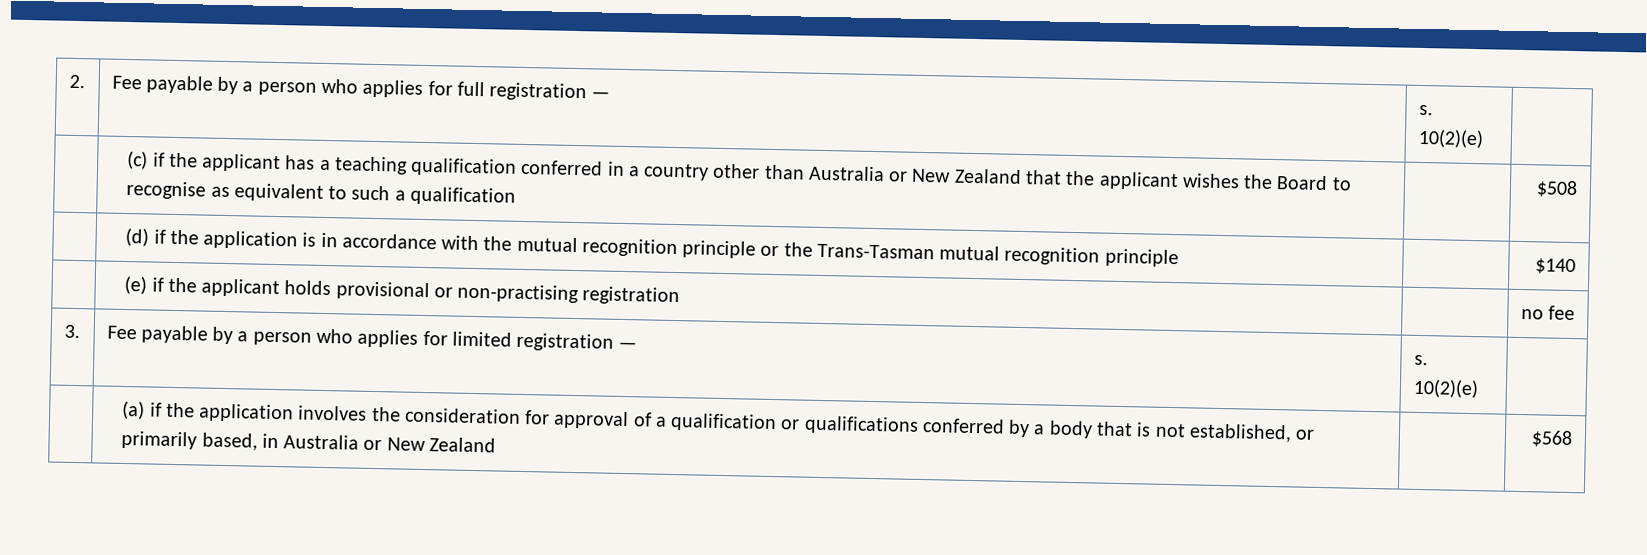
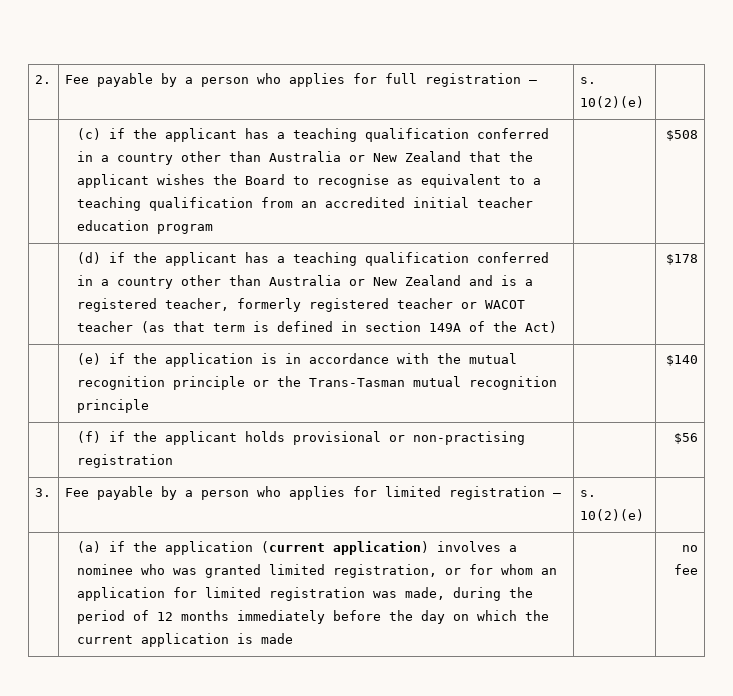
[351,185,516,206] [1536,180,1579,198] [125,227,150,247] such a qualification | | $508 // | (d) -> [532,178,541,185] [76,197,533,211] [76,220,213,234] [666,130,699,141] [76,252,549,266] [76,275,533,289] [76,298,525,312] [76,321,557,333] [666,254,699,265] [76,353,101,365] a teaching qualification from an accredited initial teacher education program | | $508 // | (d) if the applicant has a teaching qualification conferred in a country other than Australia or New Zealand and is a registered teacher, formerly registered teacher or WACOT teacher (as that term is defined in section 149A of the Act) | | $178 // | (e)
[124,275,148,295] (e) -> [76,431,101,443] (f)
[1521,305,1576,321] no fee -> [674,433,699,444] $56
[298,405,1316,443] [121,430,496,453] [1531,430,1574,448] involves the consideration for approval of a qualification or qualifications conferred by a body that is not established, or primarily based, in Australia or New Zealand | | $568 -> [260,541,517,555] [76,564,557,578] [76,587,533,601] [76,610,549,624] [76,633,293,647] [682,545,699,552] [674,564,699,575] (current application) involves a nominee who was granted limited registration, or for whom an application for limited registration was made, during the period of 12 months immediately before the day on which the current application is made | | no fee

